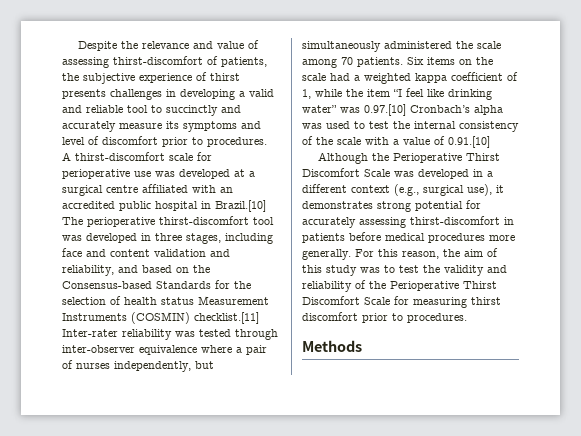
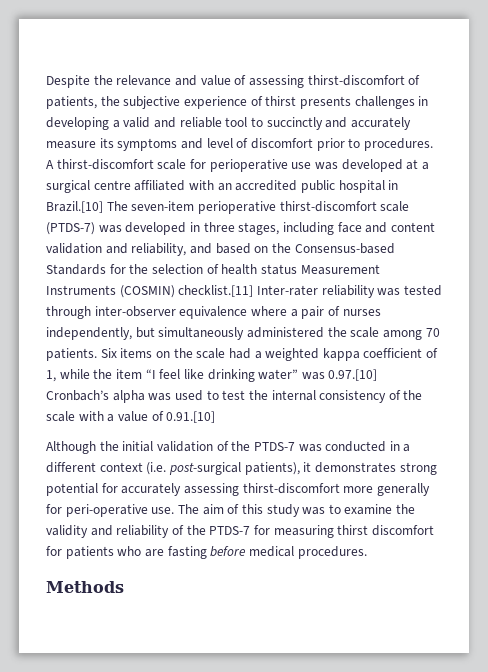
(83, 221) none -> [131,201,195,211] seven-item
[253,217,274,225] tool -> [380,201,410,212] [46,222,95,235] scale (PTDS-7)
[392,153,500,163] [302,168,469,179] Perioperative Thirst Discomfort Scale was developed -> [122,441,387,452] initial validation of the PTDS-7 was conducted
[394,184,492,196] (e.g., surgical use), -> [146,462,300,475] (i.e. post-surgical patients),
[504,217,514,225] [302,232,515,243] [302,249,460,260] in patients before medical procedures more generally. For this reason, the -> [343,483,430,496] [46,504,199,517] more generally for peri-operative use. The
[399,265,419,273] test -> [344,504,393,515] examine
[390,281,497,291] [302,296,501,308] [302,312,403,323] Perioperative Thirst Discomfort Scale for measuring thirst discomfort prior to -> [209,525,434,538] [46,546,294,559] PTDS-7 for measuring thirst discomfort for patients who are fasting before medical

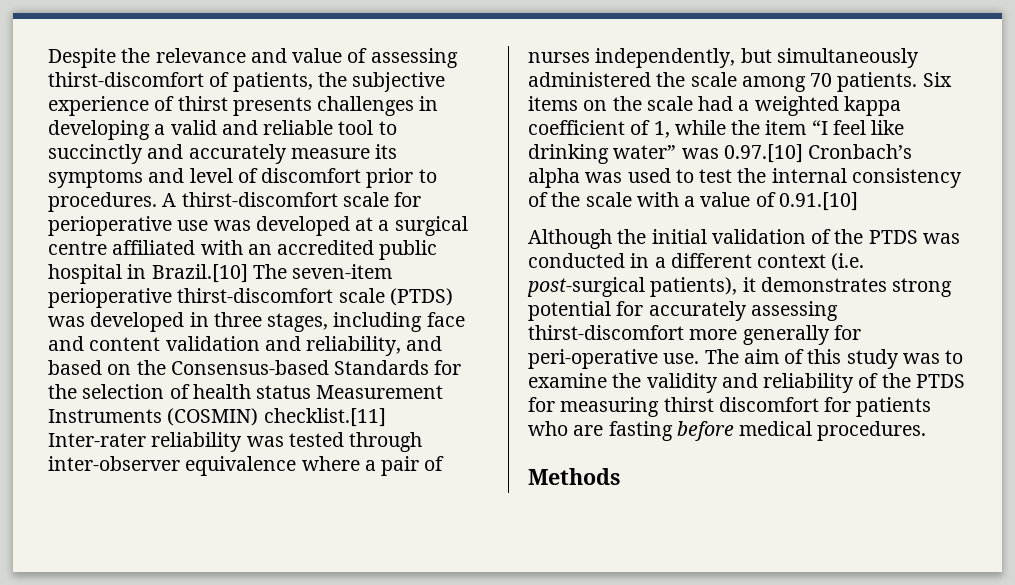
[46,222,95,235] (PTDS-7) -> [389,288,453,306] (PTDS)
[253,442,295,451] PTDS-7 -> [868,230,918,244] PTDS
[209,526,251,535] PTDS-7 -> [915,374,965,388] PTDS

